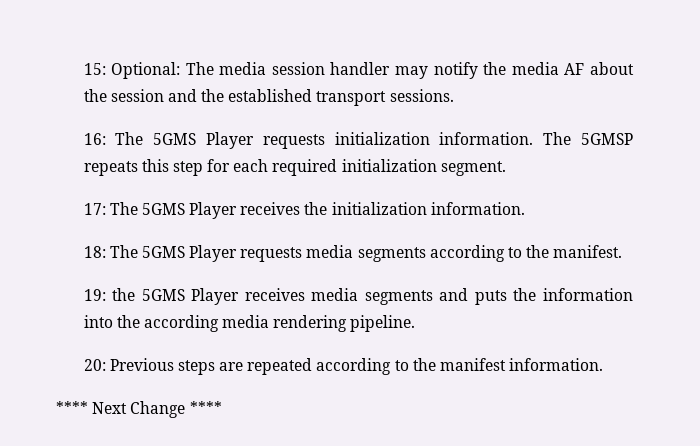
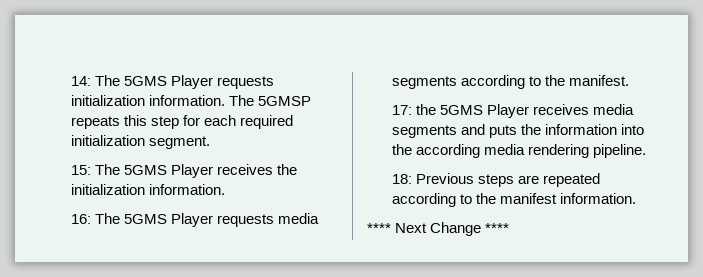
[83,62,634,79] [83,89,454,106] [83,133,106,145] 15: Optional: The media session handler may notify the media AF about the session and the established transport sessions. // 16: -> [71,76,92,86] 14:
[83,203,106,215] 17: -> [71,165,92,175] 15:
[83,246,106,258] 18: -> [71,214,92,224] 16:
[83,289,106,301] 19: -> [392,105,413,115] 17:
[83,359,106,371] 20: -> [392,174,413,184] 18:

